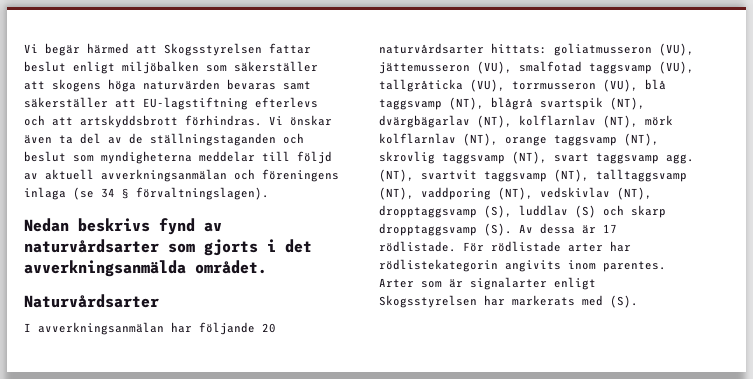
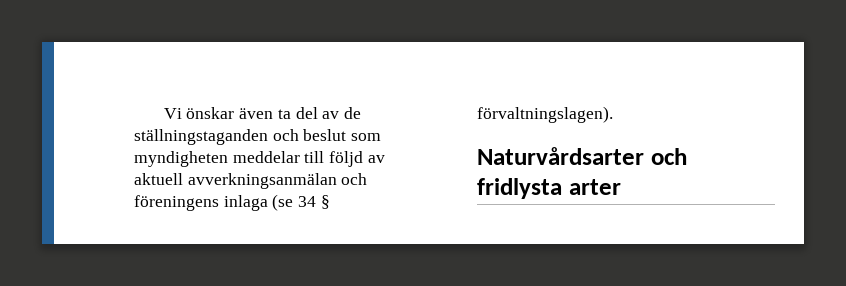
[24,43,311,56] [24,61,318,74] [24,79,311,92] [24,97,318,110] [24,115,283,128] Vi begär härmed att Skogsstyrelsen fattar beslut enligt miljöbalken som säkerställer att skogens höga naturvärden bevaras samt säkerställer att EU-lagstiftning efterlevs och att artskyddsbrott förhindras. Vi -> [163,108,182,119] Vi
[101,151,192,164] myndigheterna -> [134,151,228,167] myndigheten
[24,218,222,235] [24,239,312,256] [24,260,267,277] [24,294,159,308] [24,322,276,335] [379,43,694,56] [379,61,694,74] [379,79,666,92] [379,97,645,110] [379,115,673,128] [379,133,659,146] [379,151,694,164] [379,169,687,182] [379,187,652,200] [379,205,666,218] [379,223,617,236] [379,241,631,252] [379,259,666,272] [379,277,596,290] [379,295,638,308] Nedan beskrivs fynd av naturvårdsarter som gjorts i det avverkningsanmälda området. // Naturvårdsarter // I avverkningsanmälan har följande 20 naturvårdsarter hittats: goliatmusseron (VU), jättemusseron (VU), smalfotad taggsvamp (VU), tallgråticka (VU), torrmusseron (VU), blå taggsvamp (NT), blågrå svartspik (NT), dvärgbägarlav (NT), kolflarnlav (NT), mörk kolflarnlav (NT), orange taggsvamp (NT), skrovlig taggsvamp (NT), svart taggsvamp agg. (NT), svartvit taggsvamp (NT), talltaggsvamp (NT), vaddporing (NT), vedskivlav (NT), dropptaggsvamp (S), luddlav (S) och skarp dropptaggsvamp (S). Av dessa är 17 rödlistade. För rödlistade arter har rödlistekategorin angivits inom parentes. Arter som är signalarter enligt Skogsstyrelsen har markerats med (S). -> [477,147,687,165] [477,178,621,199] Naturvårdsarter och fridlysta arter

